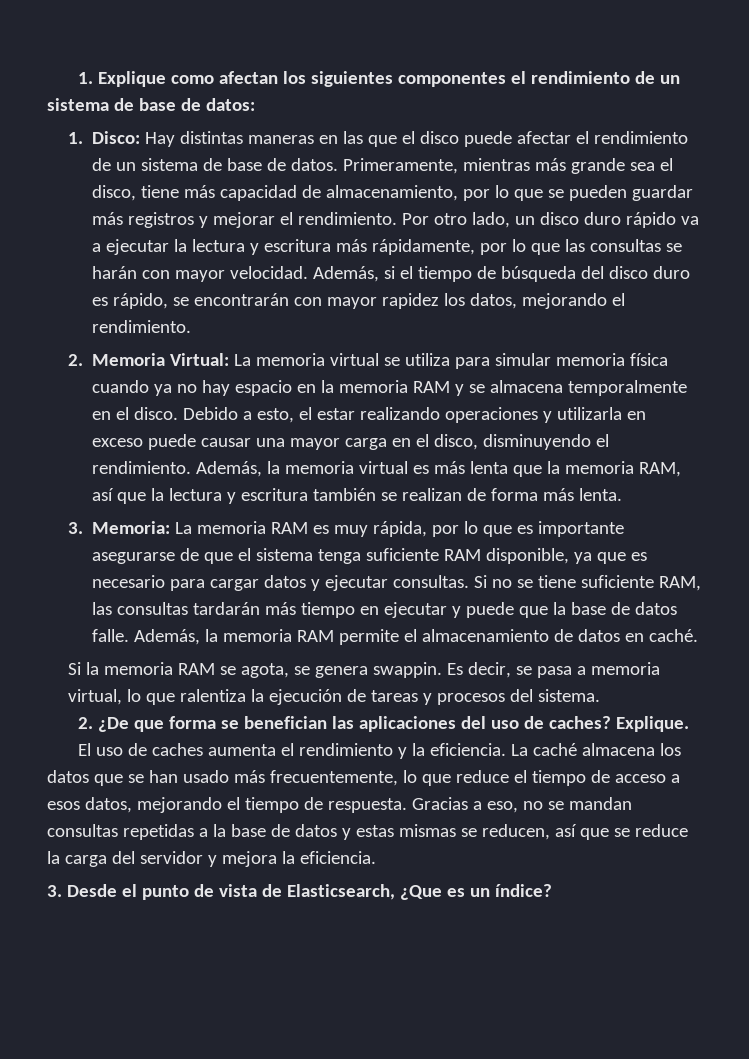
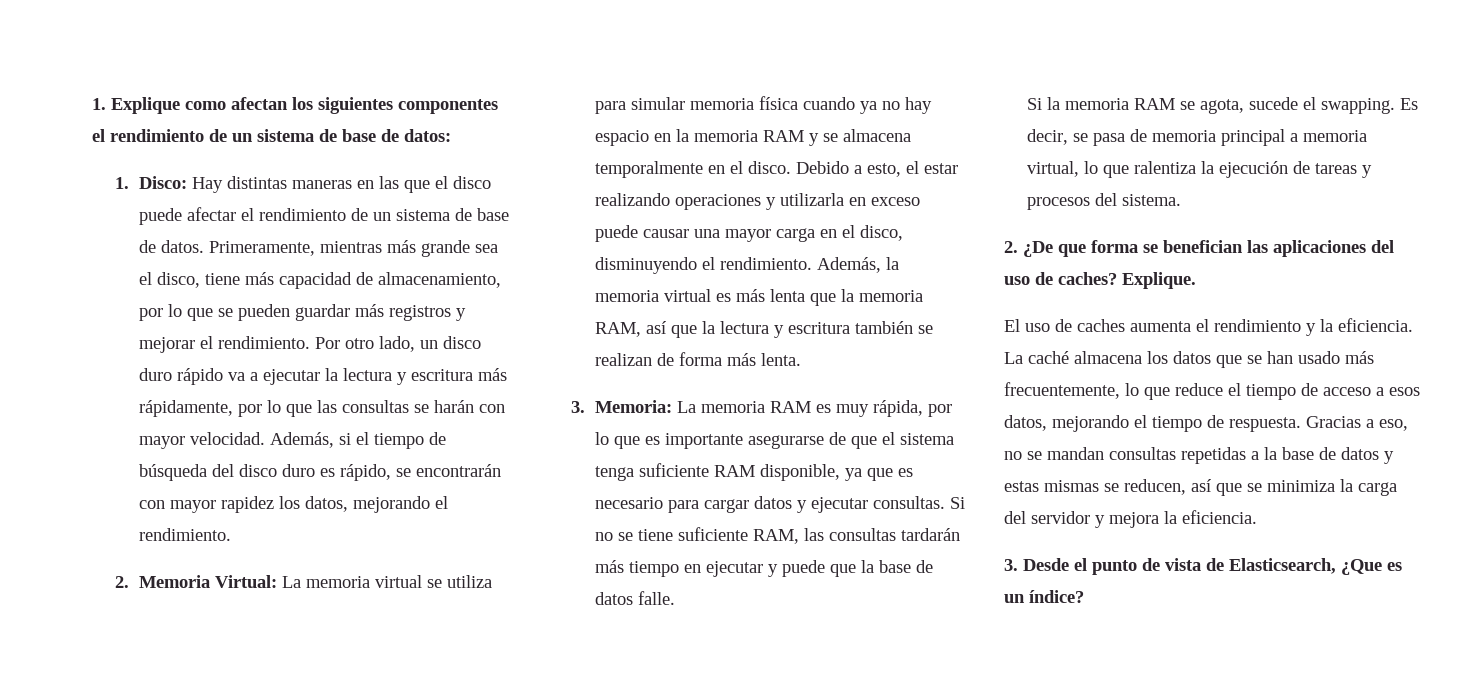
[134,629,699,645] Además, la memoria RAM permite el almacenamiento de datos en caché. -> (675, 598) none
[294,662,443,678] se genera swappin. -> [1249,97,1396,114] sucede el swapping.
(572, 672) none -> [1130,129,1286,146] de memoria principal
[634,824,688,837] reduce -> [1267,480,1335,492] minimiza

